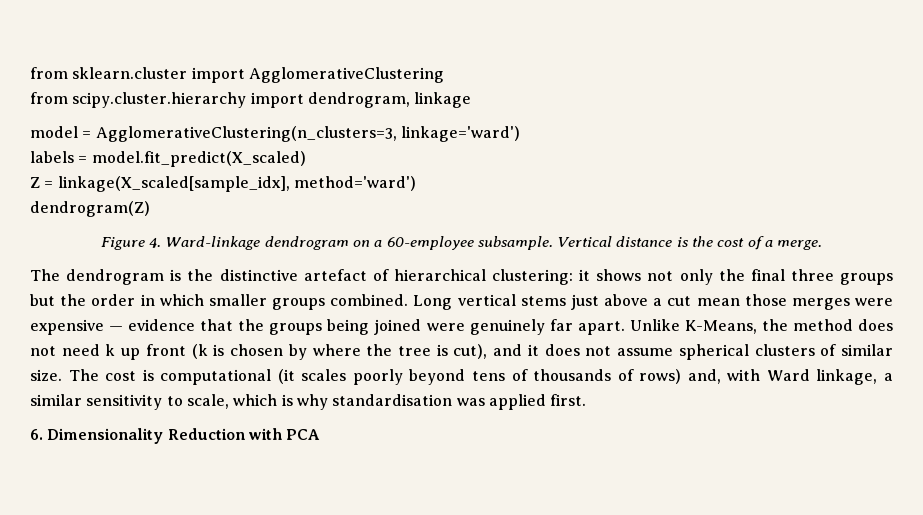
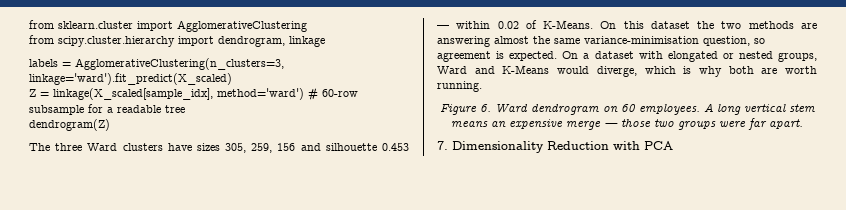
[30,126,78,138] model -> [29,59,58,67] labels
[400,126,520,142] [30,151,306,167] linkage='ward') // labels = model.fit_predict(X_scaled) -> [29,73,232,85] linkage='ward').fit_predict(X_scaled)
[30,201,150,217] [100,236,823,250] [30,269,893,285] [30,294,893,310] [30,319,893,335] [30,344,894,360] [30,369,893,385] [30,394,587,410] [30,429,43,440] // dendrogram(Z) // Figure 4. Ward-linkage dendrogram on a 60-employee subsample. Vertical distance is the cost of a merge. // The dendrogram is the distinctive artefact of hierarchical clustering: it shows not only the final three groups but the order in which smaller groups combined. Long vertical stems just above a cut mean those merges were expensive — evidence that the groups being joined were genuinely far apart. Unlike K-Means, the method does not need k up front (k is chosen by where the tree is cut), and it does not assume spherical clusters of similar size. The cost is computational (it scales poorly beyond tens of thousands of rows) and, with Ward linkage, a similar sensitivity to scale, which is why standardisation was applied first. // 6. -> [308,87,358,101] [29,104,185,115] [29,119,110,131] [29,143,410,153] [437,20,817,29] [437,36,765,47] [437,51,817,62] [437,65,817,77] [437,81,482,92] [439,103,816,115] [451,118,803,130] [437,141,448,150] # 60-row subsample for a readable tree // dendrogram(Z) // The three Ward clusters have sizes 305, 259, 156 and silhouette 0.453 — within 0.02 of K-Means. On this dataset the two methods are answering almost the same variance-minimisation question, so agreement is expected. On a dataset with elongated or nested groups, Ward and K-Means would diverge, which is why both are worth running. // Figure 6. Ward dendrogram on 60 employees. A long vertical stem means an expensive merge — those two groups were far apart. // 7.

